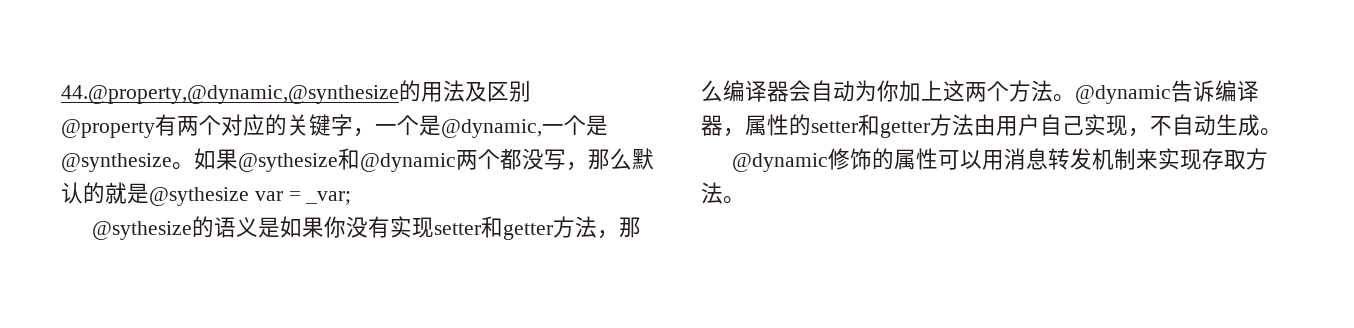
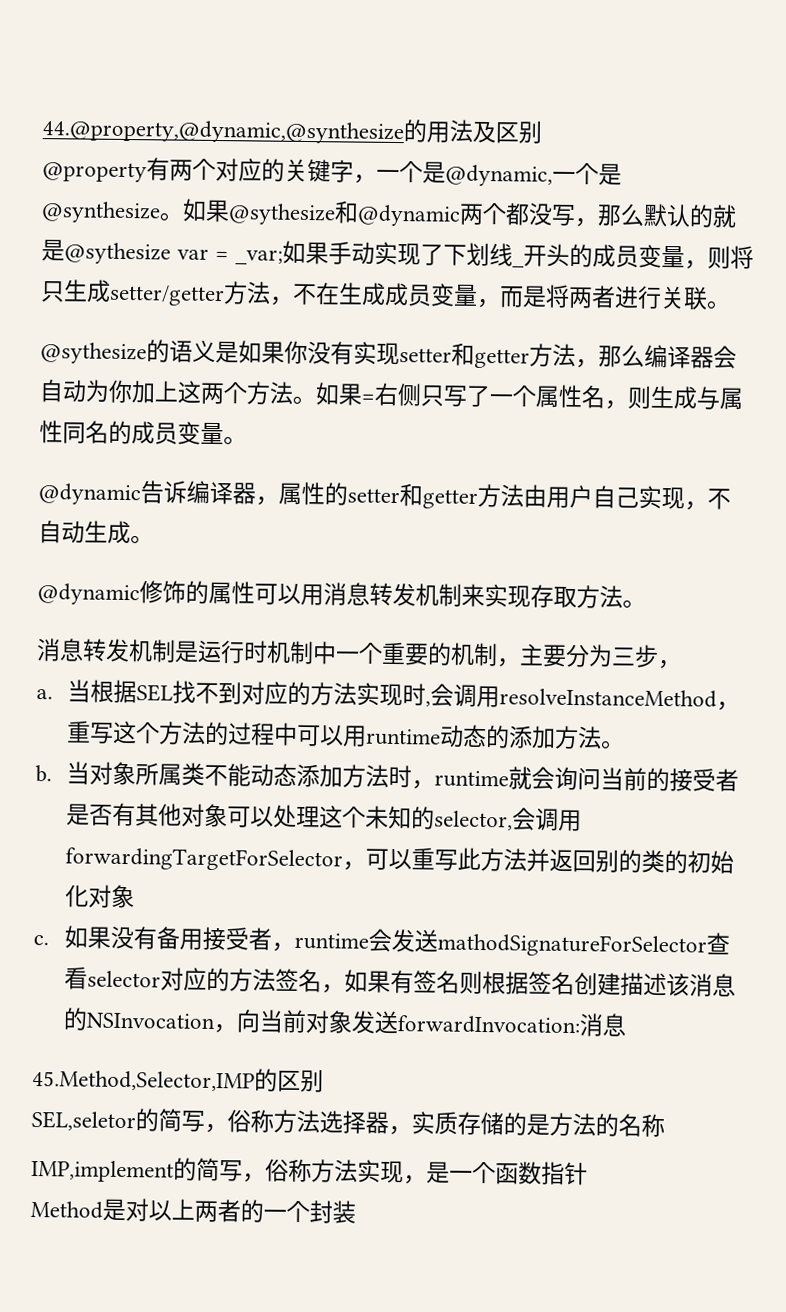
(352, 198) none -> [282,240,754,270] [40,279,730,311] 如果手动实现了下划线_开头的成员变量，则将只生成setter/getter方法，不在生成成员变量，而是将两者进行关联。
(1075, 98) none -> [315,382,744,410] [39,420,247,445] 如果=右侧只写了一个属性名，则生成与属性同名的成员变量。 //
(745, 200) none -> [36,638,681,670] [36,679,741,711] [67,720,626,750] [35,761,740,792] [66,802,583,832] [65,847,735,874] [65,884,136,909] [33,925,731,958] [64,966,737,997] [63,1007,628,1037] [32,1068,324,1093] [31,1108,665,1138] [31,1157,588,1186] [30,1198,356,1224] // 消息转发机制是运行时机制中一个重要的机制，主要分为三步， // a.当根据SEL找不到对应的方法实现时,会调用resolveInstanceMethod，重写这个方法的过程中可以用runtime动态的添加方法。 // b.当对象所属类不能动态添加方法时，runtime就会询问当前的接受者是否有其他对象可以处理这个未知的selector,会调用forwardingTargetForSelector，可以重写此方法并返回别的类的初始化对象 // c.如果没有备用接受者，runtime会发送mathodSignatureForSelector查看selector对应的方法签名，如果有签名则根据签名创建描述该消息的NSInvocation，向当前对象发送forwardInvocation:消息 // 45.Method,Selector,IMP的区别 // SEL,seletor的简写，俗称方法选择器，实质存储的是方法的名称 // IMP,implement的简写，俗称方法实现，是一个函数指针 // Method是对以上两者的一个封装

